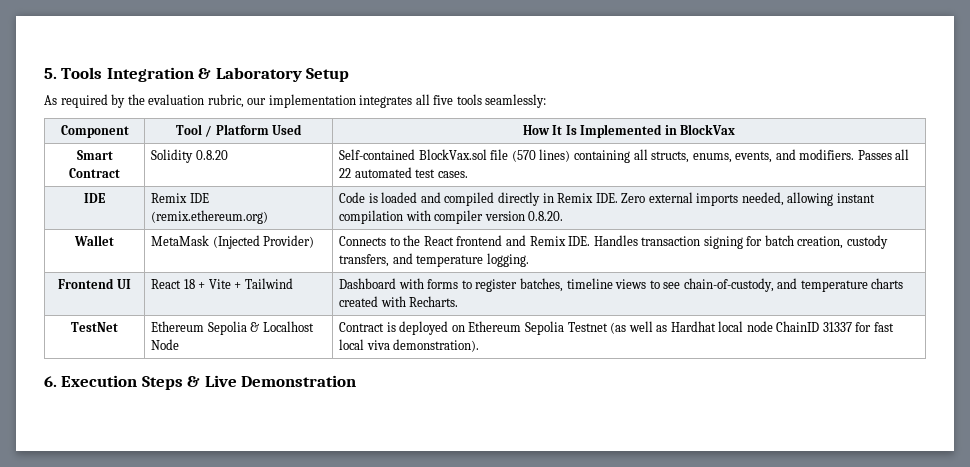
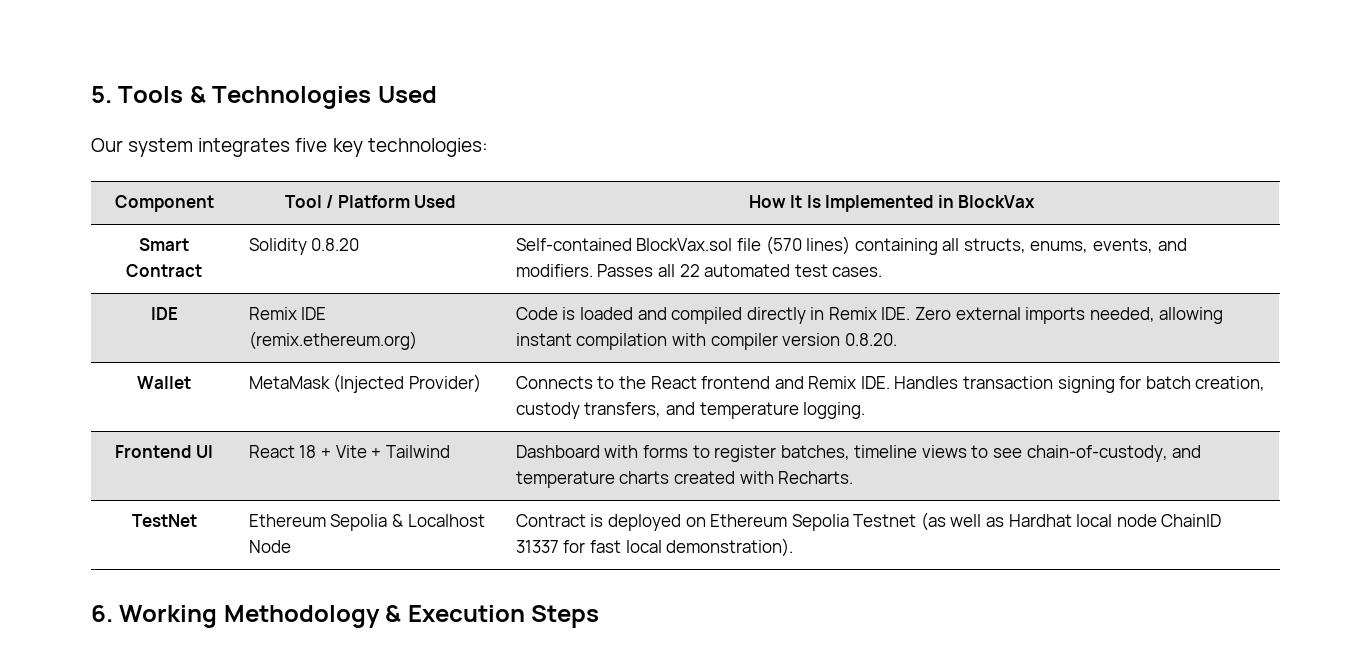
[106,67,350,82] [44,94,547,108] Integration & Laboratory Setup // As required by the evaluation rubric, our implementation integrates all five tools seamlessly: -> [189,86,437,109] [91,138,488,157] & Technologies Used // Our system integrates five key technologies:
[366,340,390,350] viva -> (662, 546) none
[61,375,357,390] Execution Steps & Live Demonstration -> [119,605,600,628] Working Methodology & Execution Steps

